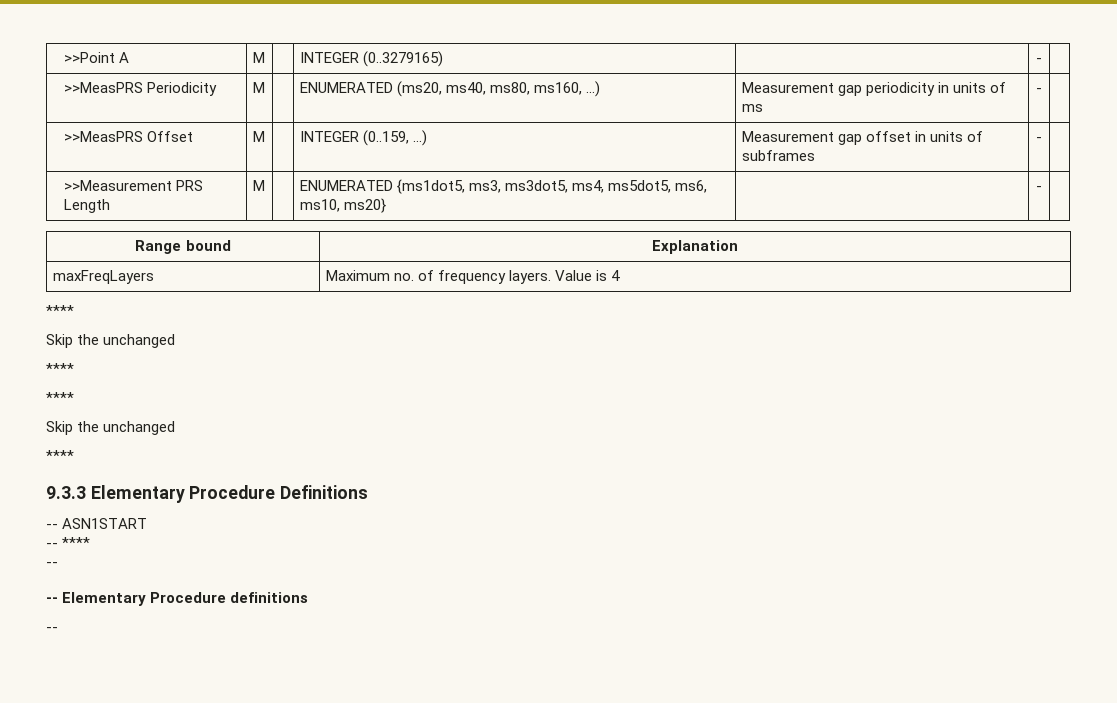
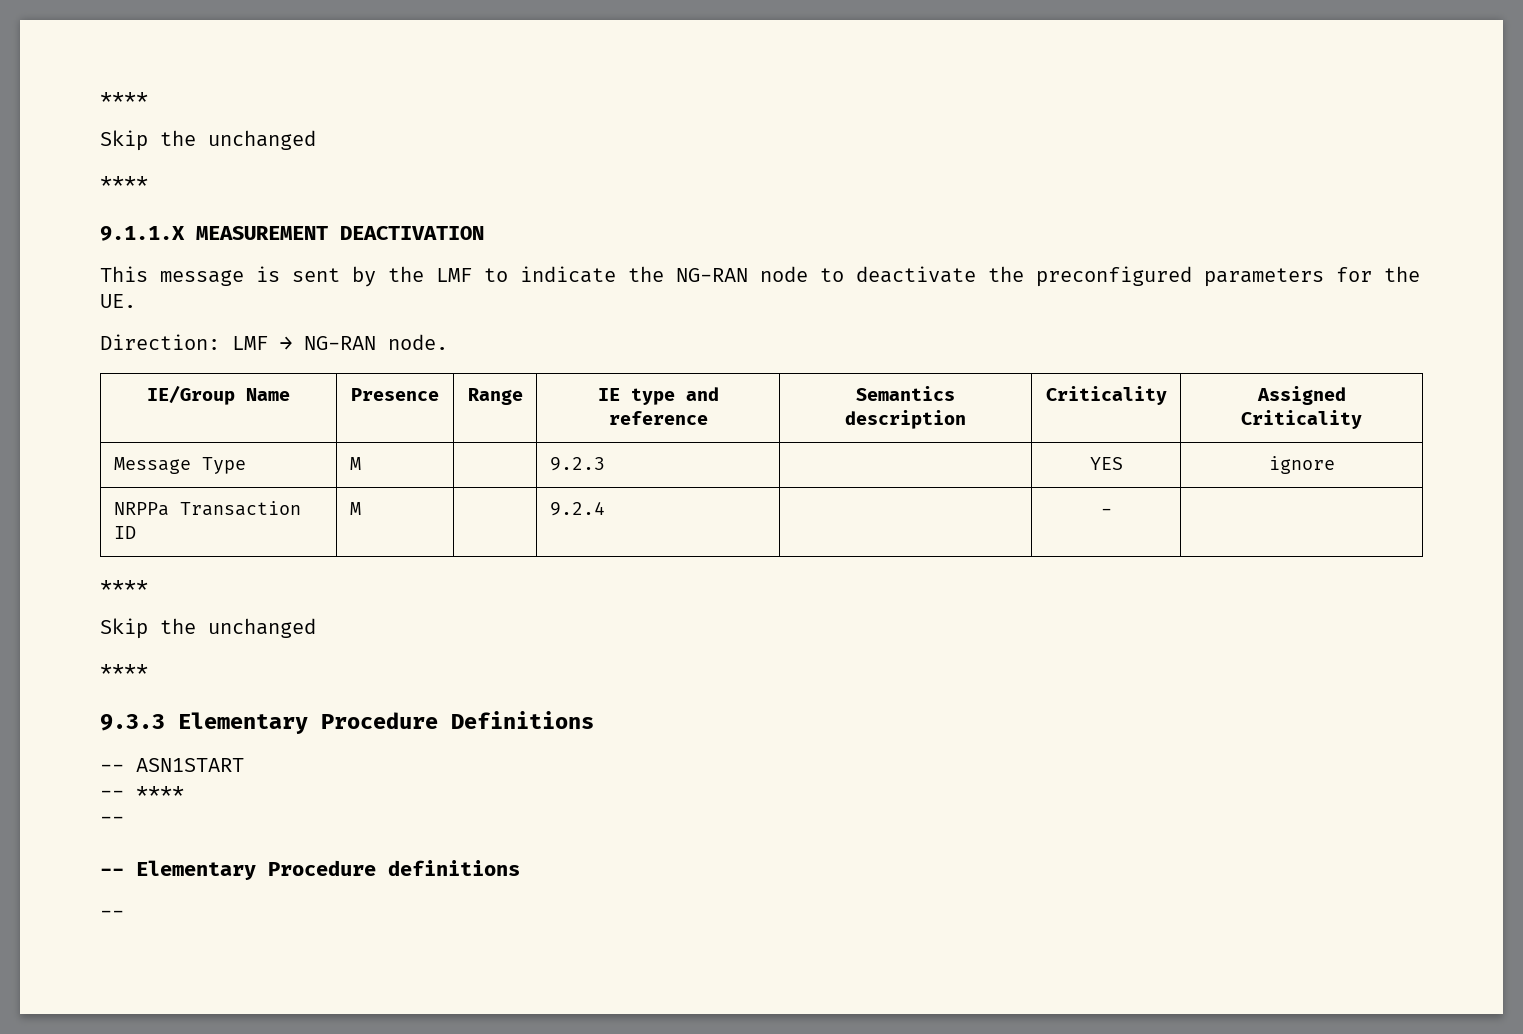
[64,52,130,63] [252,52,265,63] [299,51,443,67] [1036,58,1042,63] [64,82,218,96] [252,82,265,93] [299,81,600,97] [741,82,1006,96] [741,104,763,112] [1036,88,1042,93] [64,131,194,142] [252,131,265,142] [299,130,427,146] [741,131,983,145] [741,150,815,161] [1036,137,1042,142] [64,180,204,191] [64,199,111,213] [252,180,265,191] [299,179,707,194] [299,198,386,213] [1036,186,1042,191] [135,240,231,254] [652,240,738,254] [52,270,154,284] [325,270,620,284] [46,305,74,316] [46,334,176,348] [46,363,74,374] >>Point A | M | | INTEGER (0..3279165) | | - | // >>MeasPRS Periodicity | M | | ENUMERATED (ms20, ms40, ms80, ms160, …) | Measurement gap periodicity in units of ms | - | // >>MeasPRS Offset | M | | INTEGER (0..159, …) | Measurement gap offset in units of subframes | - | // >>Measurement PRS Length | M | | ENUMERATED {ms1dot5, ms3, ms3dot5, ms4, ms5dot5, ms6, ms10, ms20} | | - | // Range bound | Explanation // maxFreqLayers | Maximum no. of frequency layers. Value is 4 // **** // Skip the unchanged // **** -> [100,92,148,104] [100,130,316,151] [100,176,148,188] [100,226,484,241] [100,266,1420,287] [100,294,136,308] [100,334,448,350] [147,385,290,405] [351,388,439,401] [467,388,523,405] [597,387,719,405] [608,411,708,425] [856,386,955,401] [845,410,966,429] [1045,386,1167,405] [1256,386,1346,405] [1241,410,1362,429] [113,457,246,474] [349,457,361,470] [549,457,605,471] [1089,457,1123,470] [1268,456,1335,474] [113,501,301,516] [113,526,136,539] [349,502,361,515] [549,502,605,516] [1100,508,1112,515] **** // Skip the unchanged // **** // 9.1.1.X MEASUREMENT DEACTIVATION // This message is sent by the LMF to indicate the NG-RAN node to deactivate the preconfigured parameters for the UE. // Direction: LMF → NG-RAN node. // IE/Group Name | Presence | Range | IE type and reference | Semantics description | Criticality | Assigned Criticality // Message Type | M | | 9.2.3 | | YES | ignore // NRPPa Transaction ID | M | | 9.2.4 | | - |

